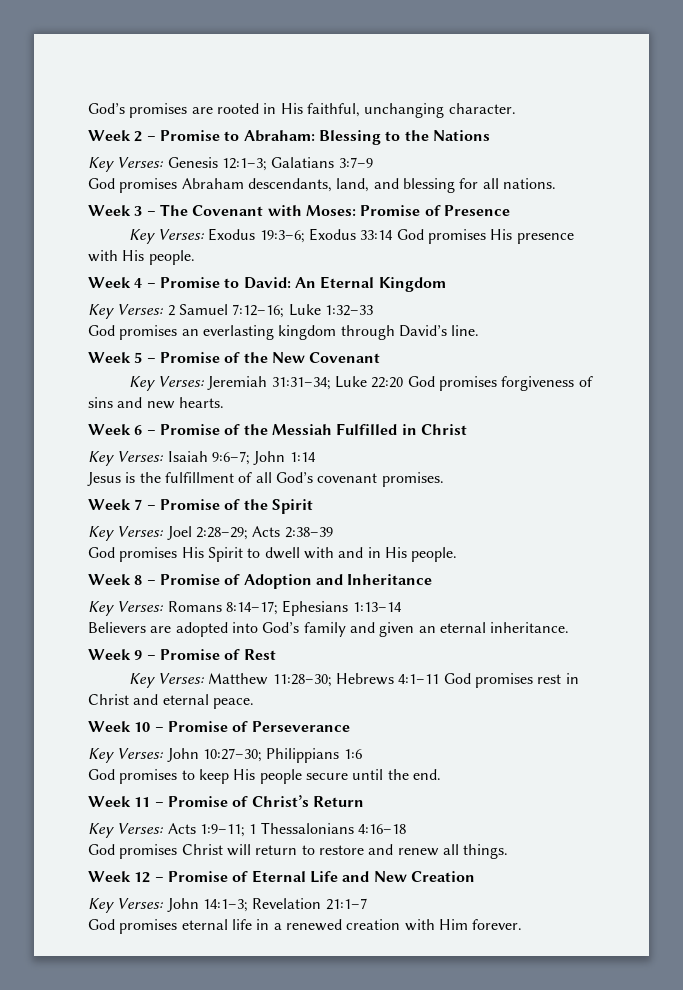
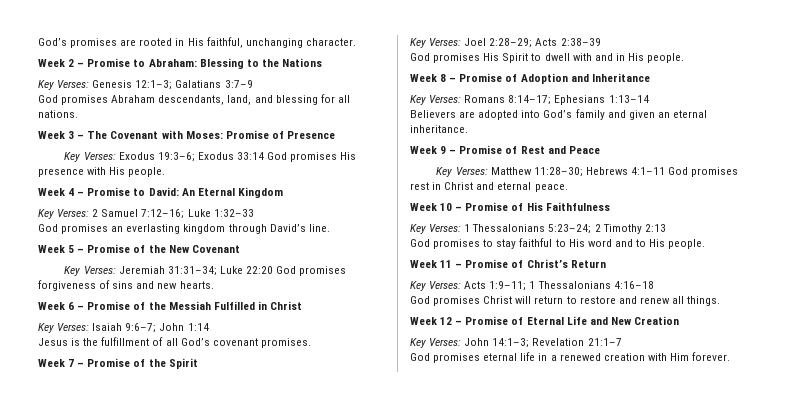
(276, 654) none -> [547,146,600,154] and Peace
[251,721,350,732] [88,748,362,763] [88,769,441,784] Perseverance // Key Verses: John 10:27–30; Philippians 1:6 // God promises to keep His people secure until the end. -> [526,202,610,211] [410,224,666,234] [410,238,706,249] His Faithfulness // Key Verses: 1 Thessalonians 5:23–24; 2 Timothy 2:13 // God promises to stay faithful to His word and to His people.

